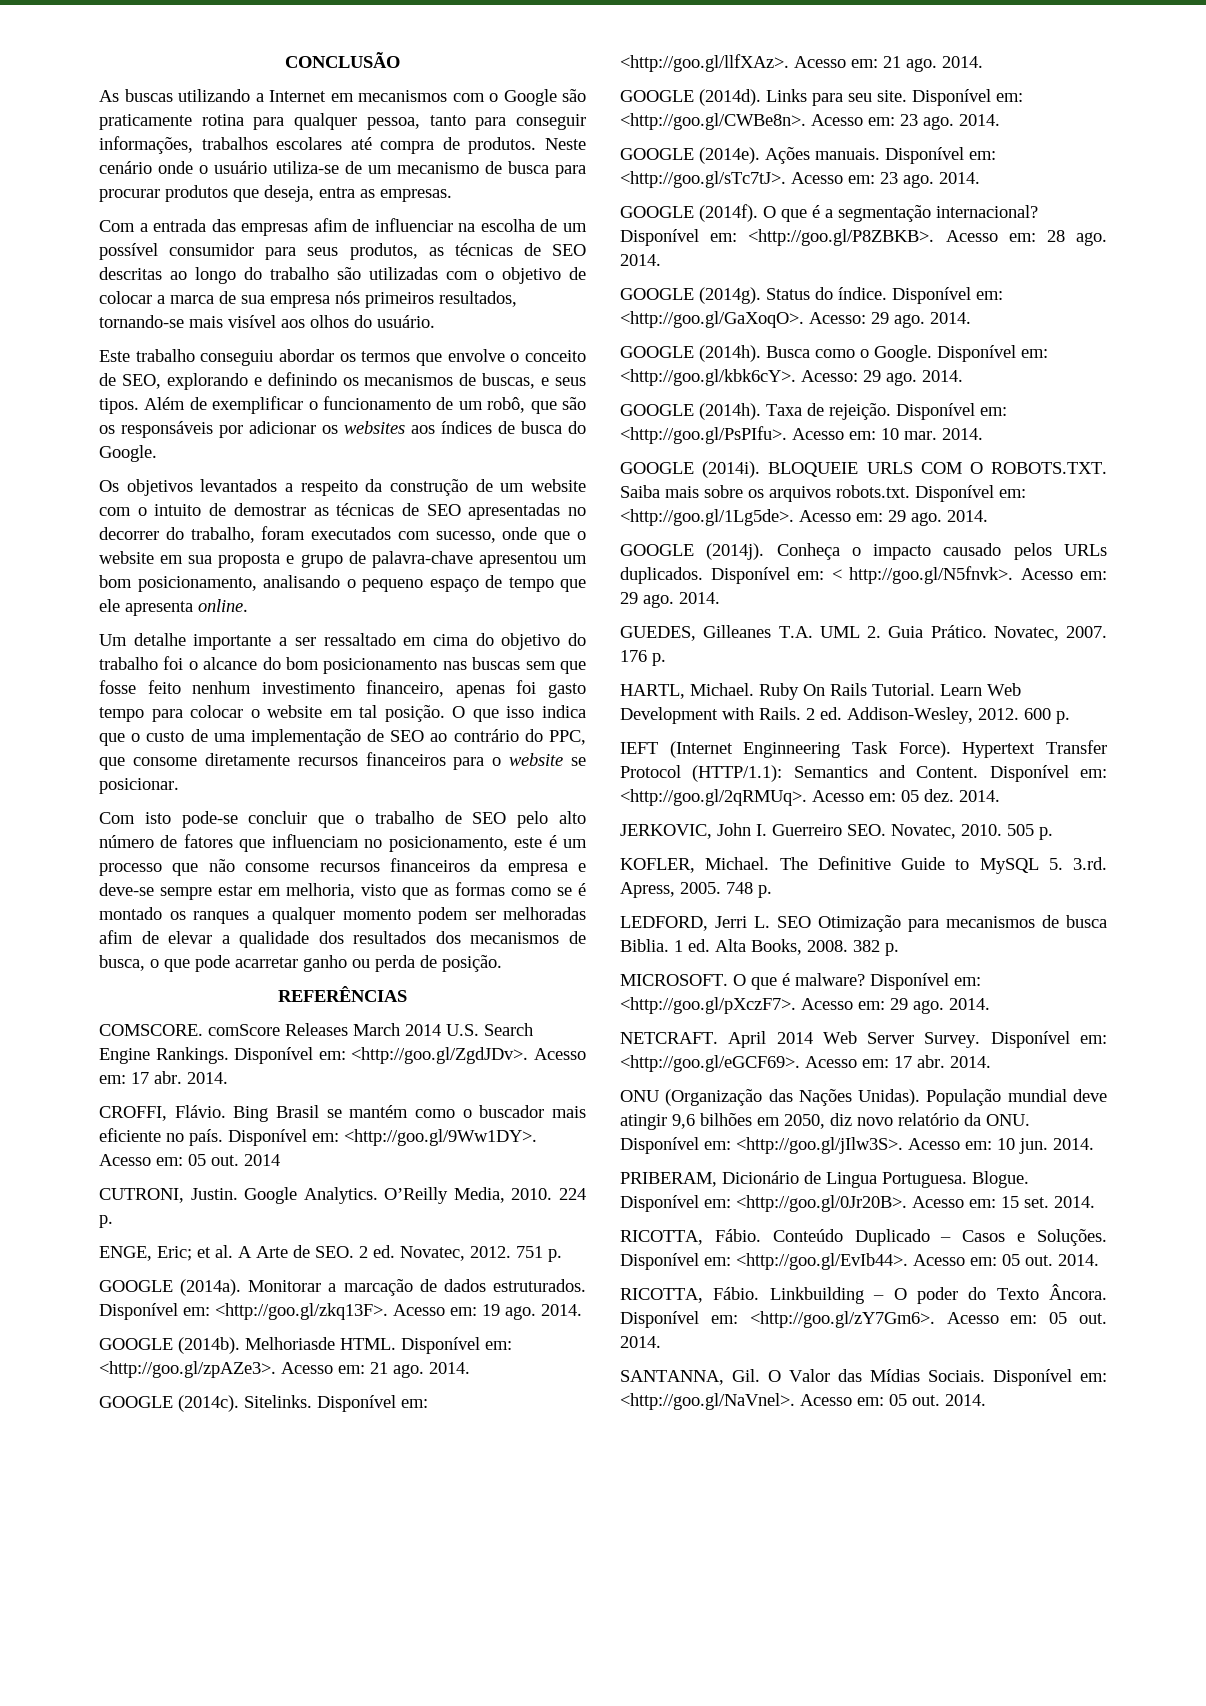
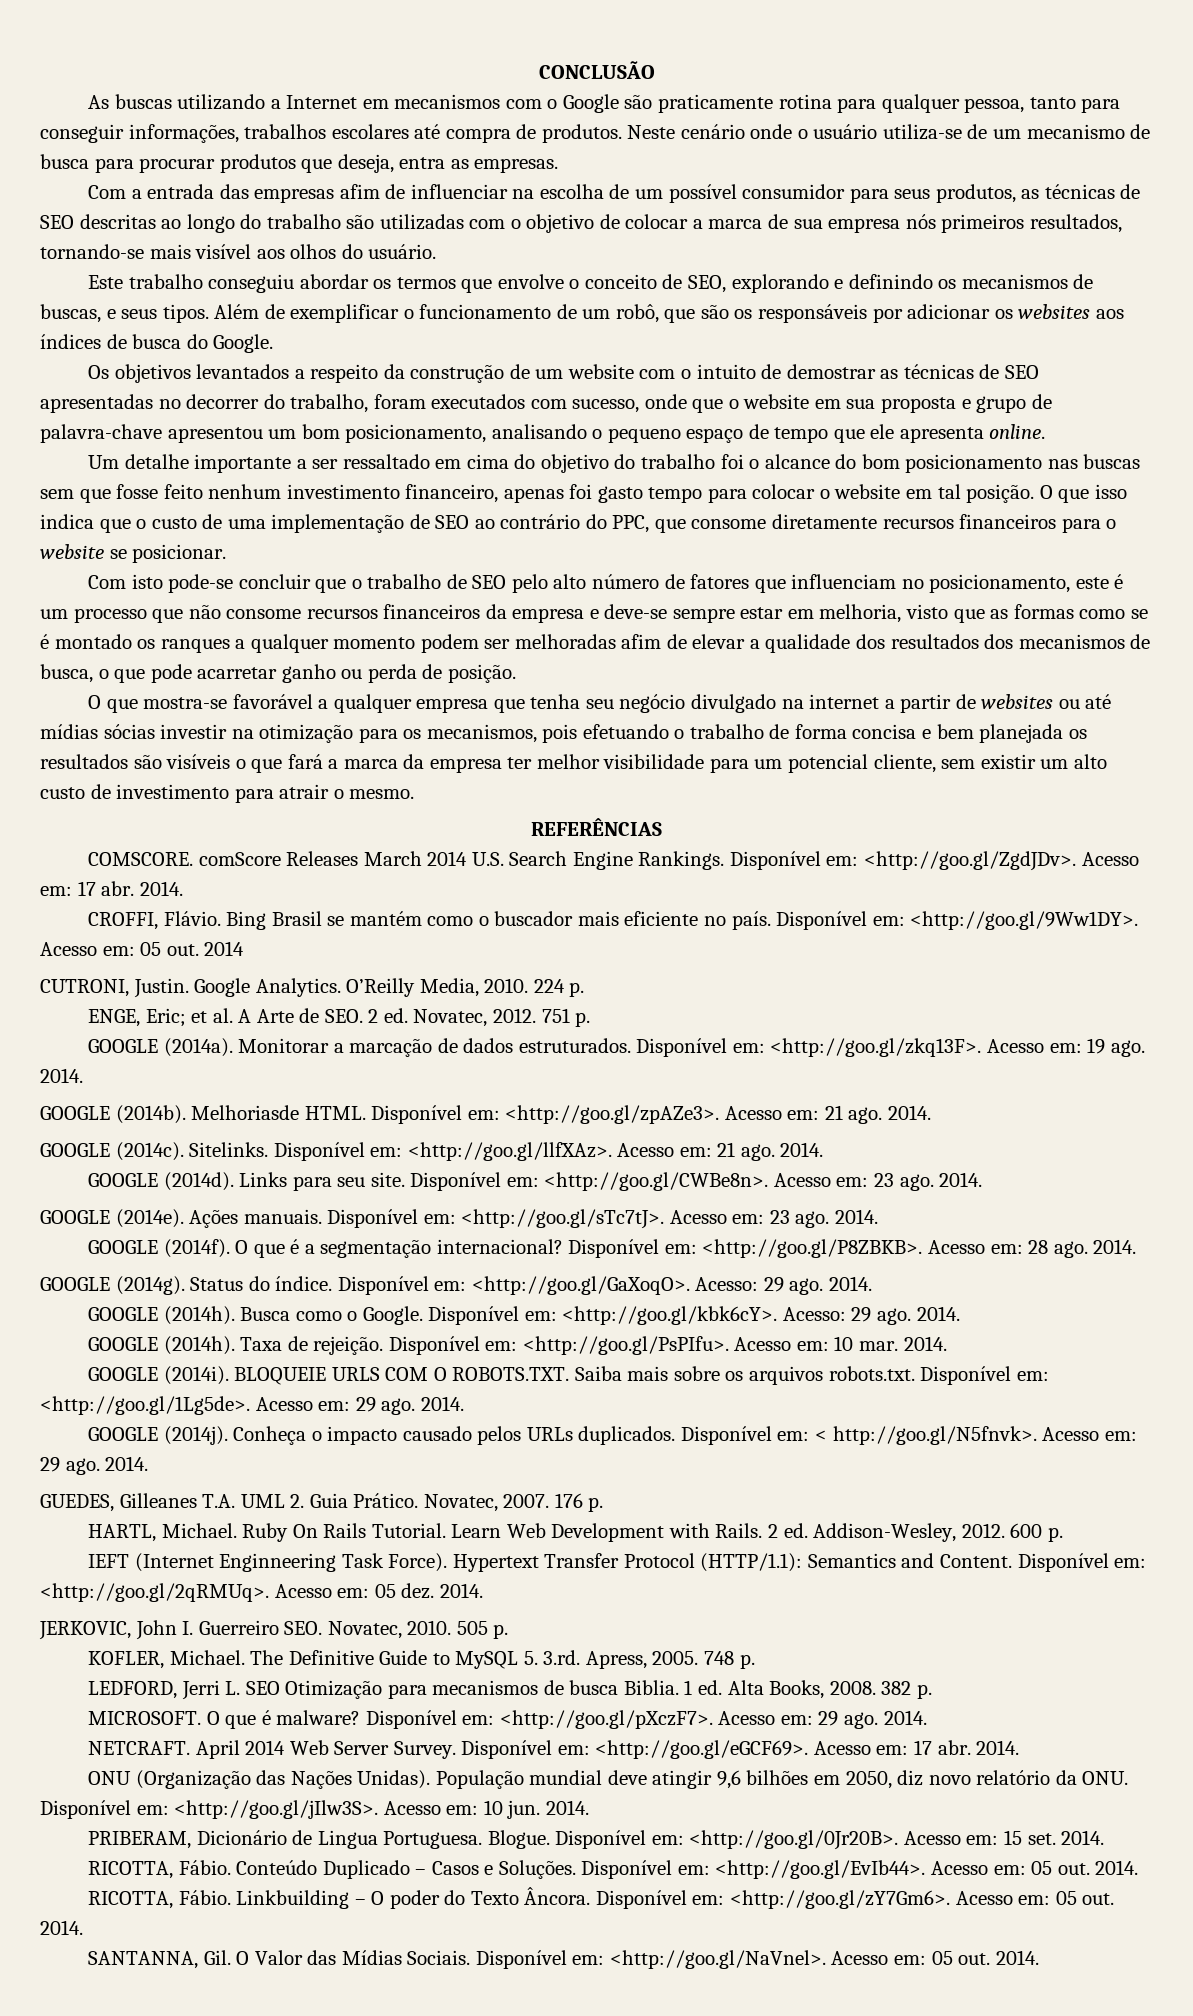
(502, 963) none -> [88,694,1112,713] [40,724,1087,743] [40,754,1107,773] [40,784,415,803] // O que mostra-se favorável a qualquer empresa que tenha seu negócio divulgado na internet a partir de websites ou até mídias sócias investir na otimização para os mecanismos, pois efetuando o trabalho de forma concisa e bem planejada os resultados são visíveis o que fará a marca da empresa ter melhor visibilidade para um potencial cliente, sem existir um alto custo de investimento para atrair o mesmo.

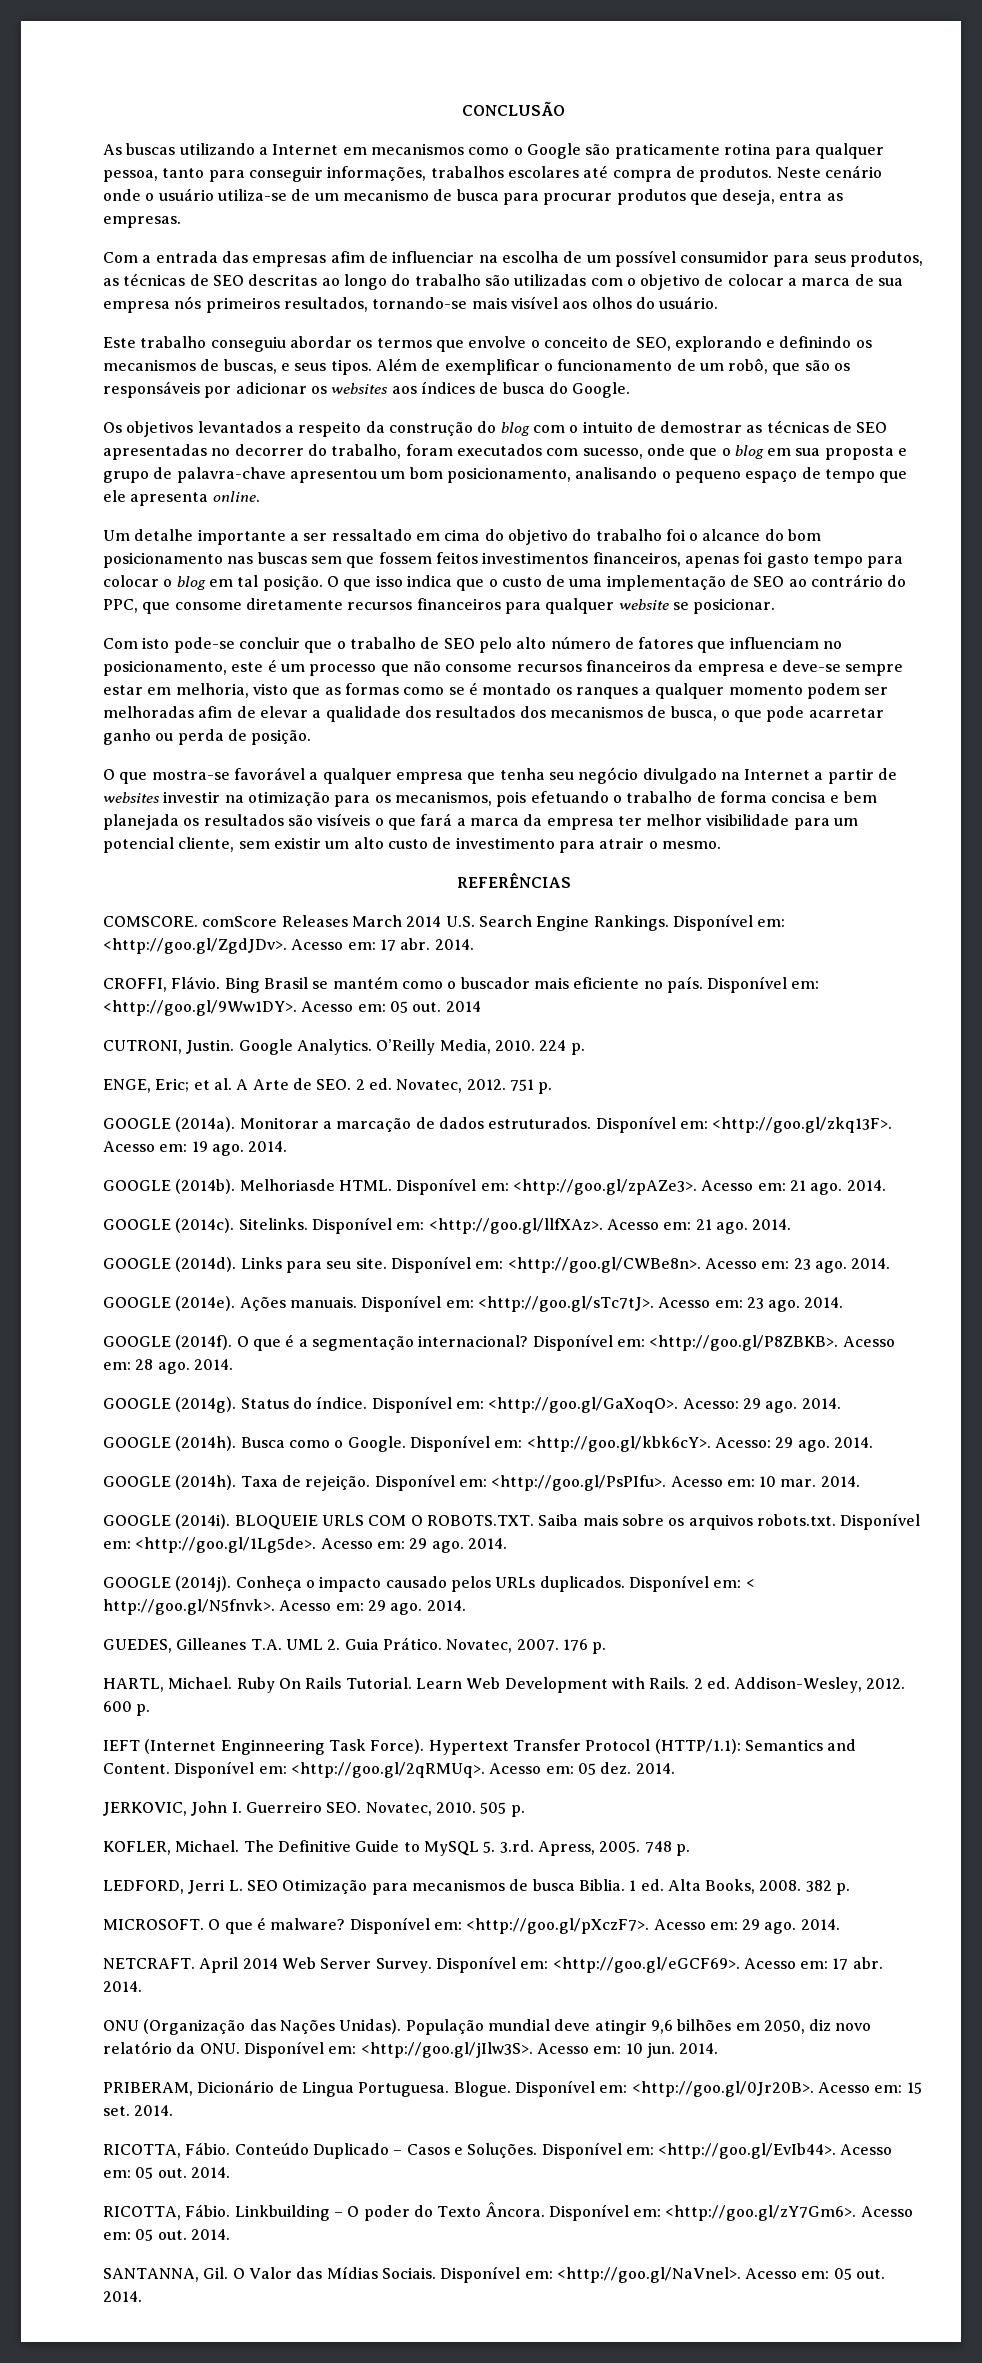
[505,99,542,109] com -> [468,147,510,155] como
[509,364,634,379] de um website -> [477,421,530,436] do blog
[743,394,810,409] website -> [734,445,764,459] blog
[116,484,499,503] fosse feito nenhum investimento financeiro, -> [378,552,681,567] fossem feitos investimentos financeiros,
[834,484,901,499] website -> [176,576,206,590] blog
[1106,519,1117,529] o -> [545,598,615,614] qualquer
[809,694,880,709] internet -> [744,769,811,780] Internet
[1058,694,1112,709] [40,724,155,739] ou até mídias sócias -> (160, 797) none

